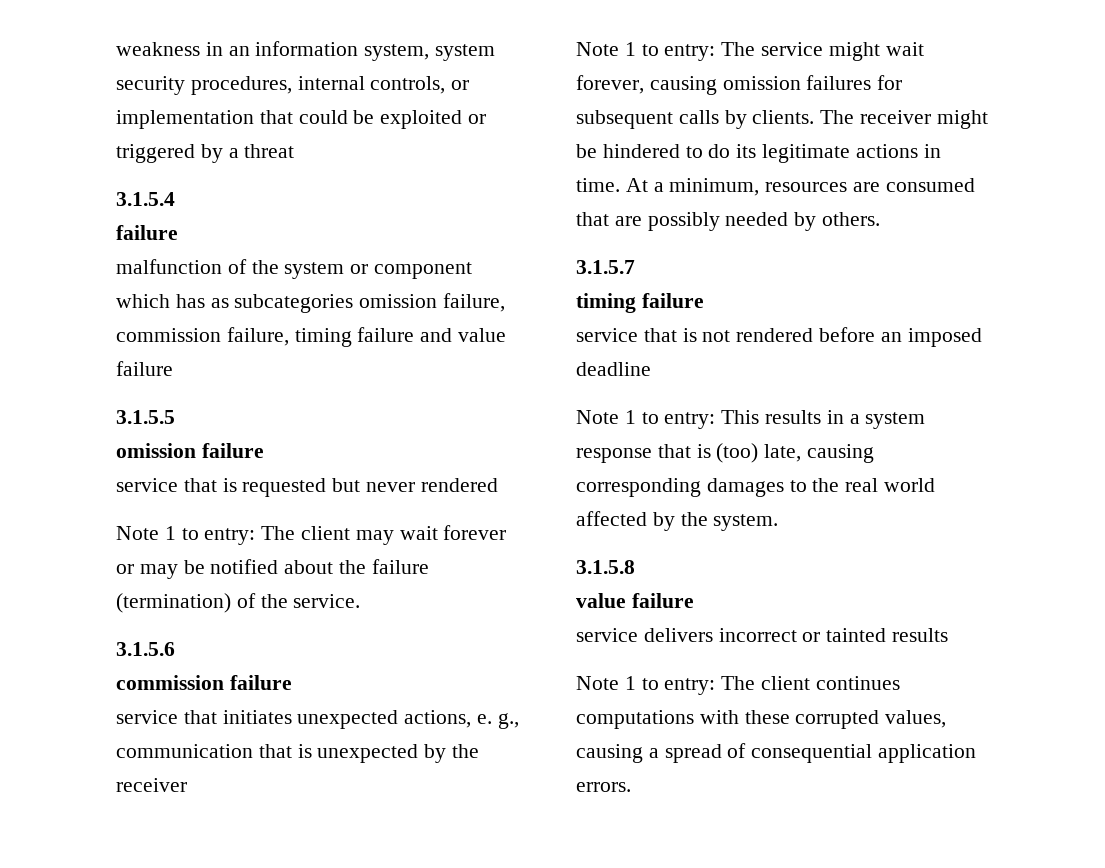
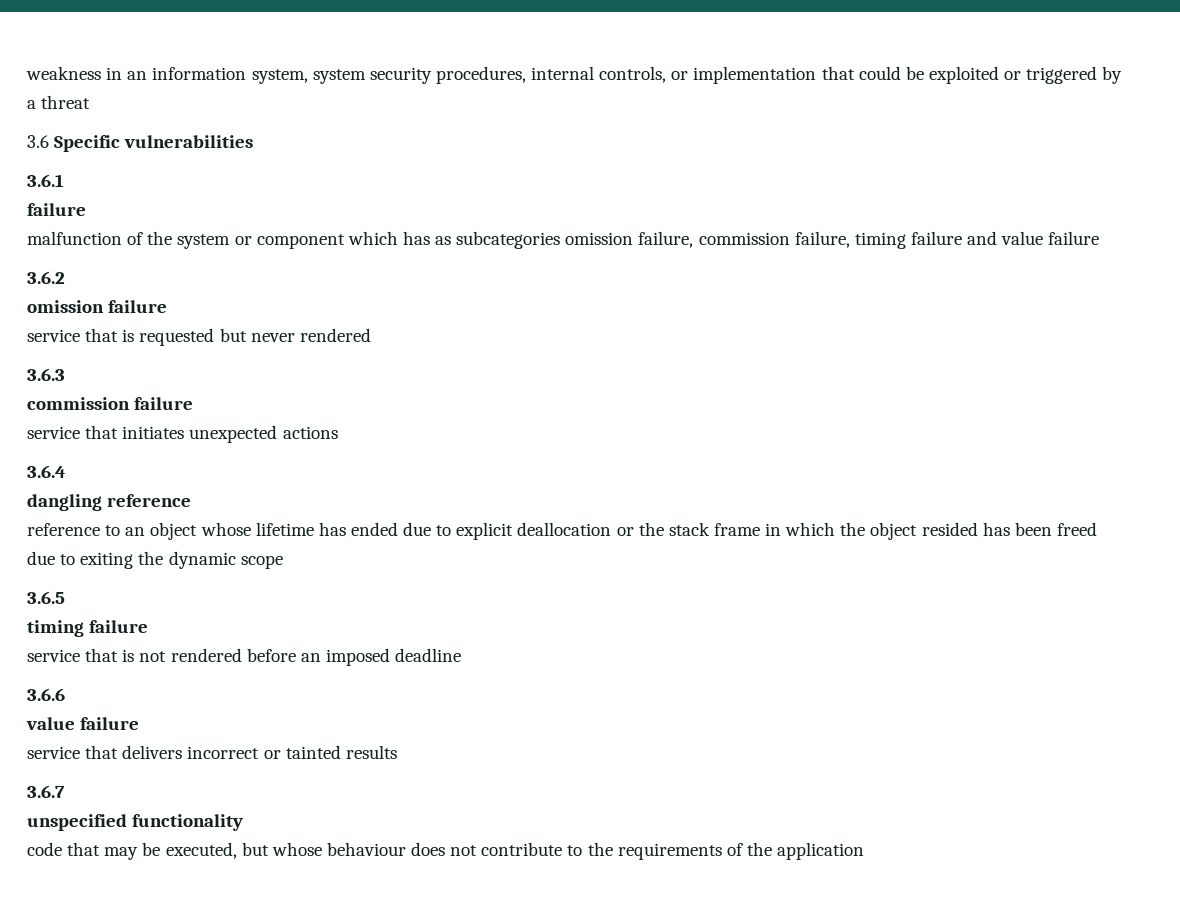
[116,192,175,206] 3.1.5.4 -> [27,135,254,152] [27,174,64,187] 3.6 Specific vulnerabilities // 3.6.1
[116,410,175,424] 3.1.5.5 -> [27,271,65,284] 3.6.2
[116,525,507,545] [116,559,429,579] [116,593,361,613] [116,642,175,656] Note 1 to entry: The client may wait forever or may be notified about the failure (termination) of the service. // 3.1.5.6 -> [27,368,65,381] 3.6.3
[404,710,519,729] [116,744,480,763] [116,778,187,792] [576,42,924,61] [576,75,903,95] [576,110,988,129] [576,144,941,163] [576,178,975,196] [576,212,881,231] [576,260,635,274] actions, e. g., communication that is unexpected by the receiver // Note 1 to entry: The service might wait forever, causing omission failures for subsequent calls by clients. The receiver might be hindered to do its legitimate actions in time. At a minimum, resources are consumed that are possibly needed by others. // 3.1.5.7 -> [282,426,338,439] [27,465,66,478] [27,494,192,511] [27,522,1097,540] [27,551,283,569] [27,591,65,604] actions // 3.6.4 // dangling reference // reference to an object whose lifetime has ended due to explicit deallocation or the stack frame in which the object resided has been freed due to exiting the dynamic scope // 3.6.5
[576,410,926,429] [576,443,875,463] [576,478,936,497] [576,511,779,531] [576,560,635,574] Note 1 to entry: This results in a system response that is (too) late, causing corresponding damages to the real world affected by the system. // 3.1.5.8 -> [27,688,65,701] 3.6.6
(638, 635) none -> [85,745,119,759] that
[576,676,900,695] [576,710,947,729] [576,743,977,763] [576,782,631,792] Note 1 to entry: The client continues computations with these corrupted values, causing a spread of consequential application errors. -> [27,785,65,798] [27,814,244,831] [27,842,865,860] 3.6.7 // unspecified functionality // code that may be executed, but whose behaviour does not contribute to the requirements of the application

